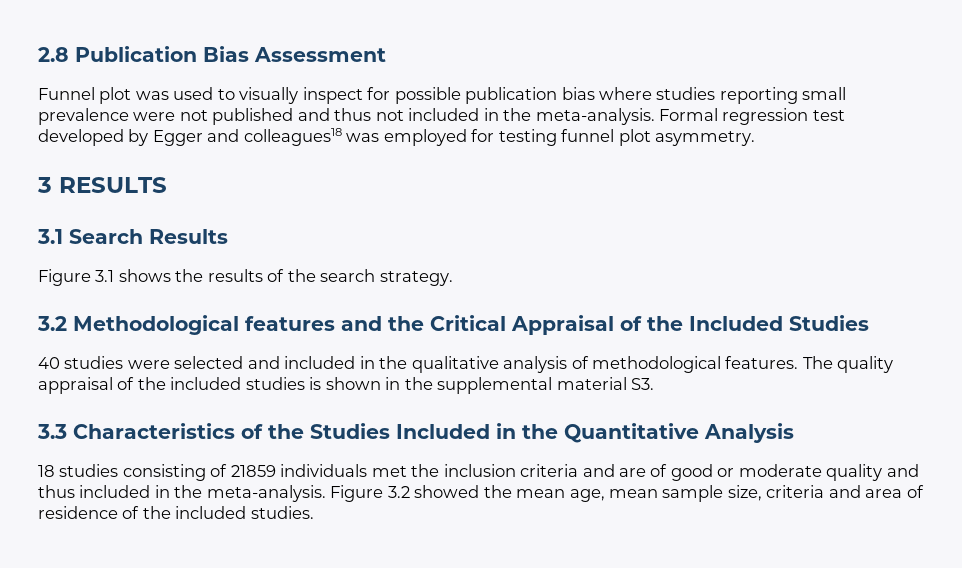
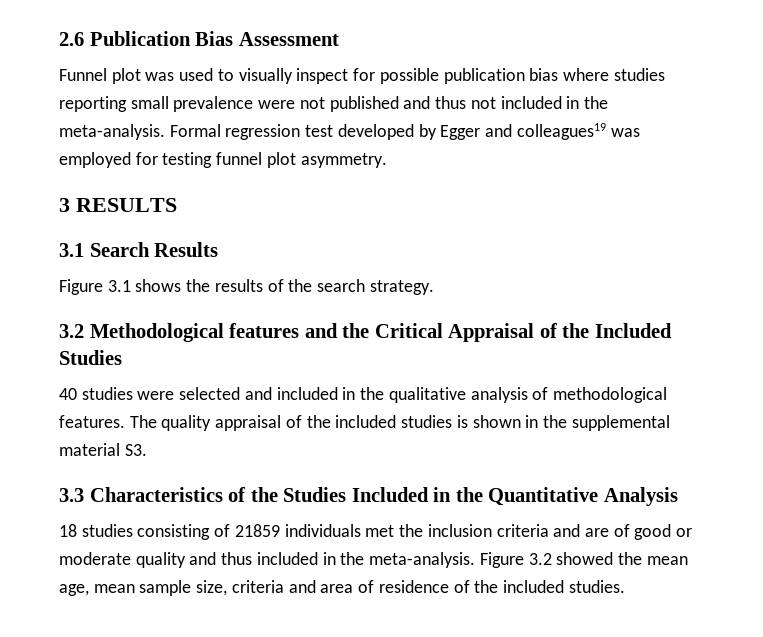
[38,47,69,62] 2.8 -> [59,32,84,46] 2.6
[243,128,342,146] colleagues18 -> [516,123,606,140] colleagues19

